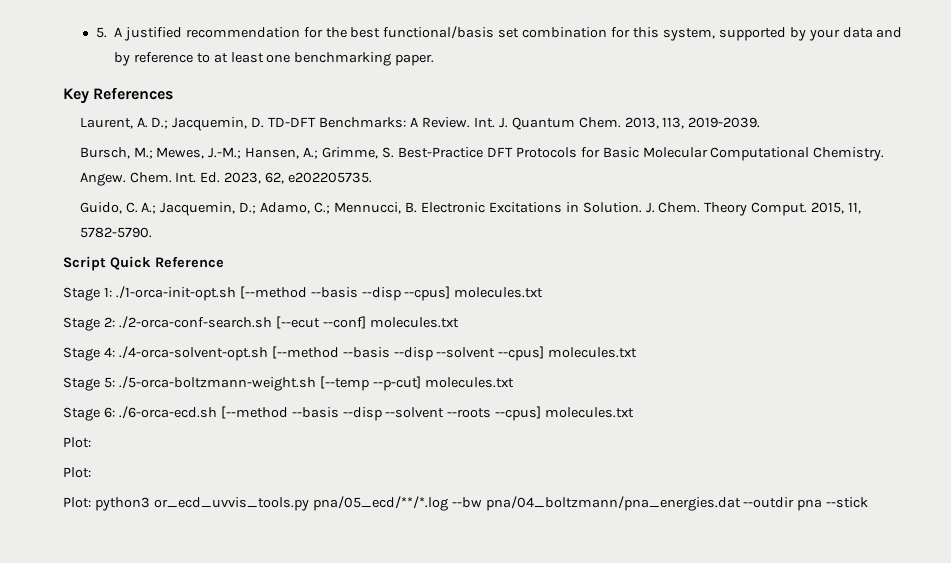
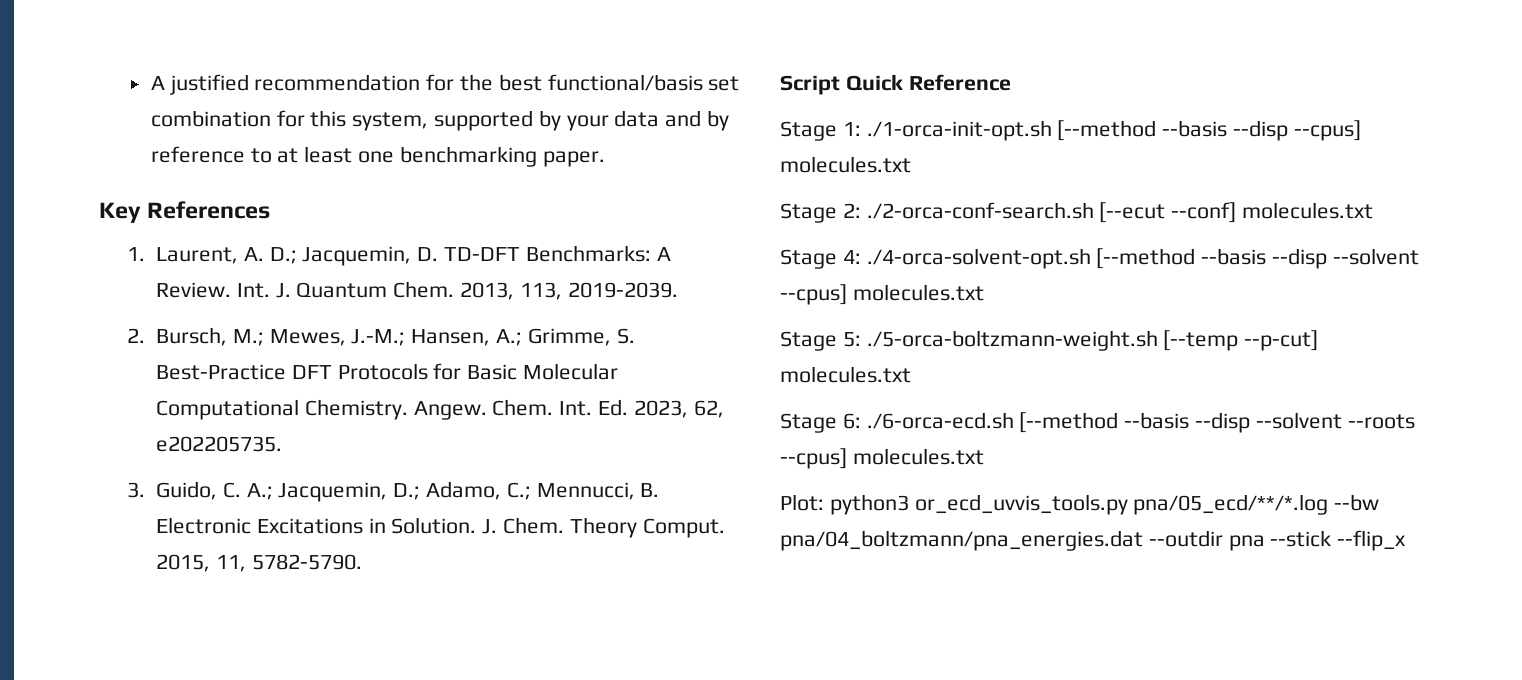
[95,27,107,38] 5. -> (150, 83) none
(174, 93) none -> [127,247,146,261] 1.
(761, 122) none -> [127,328,146,343] 2.
(373, 177) none -> [127,482,146,498] 3.
[63,467,91,478] [63,497,91,508] // Plot: // Plot: -> (824, 502) none
(869, 502) none -> [1337,530,1407,551] --flip_x

